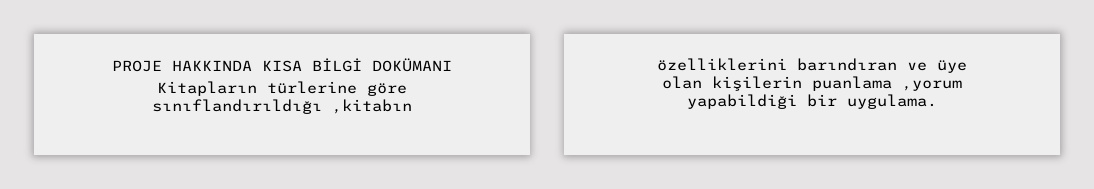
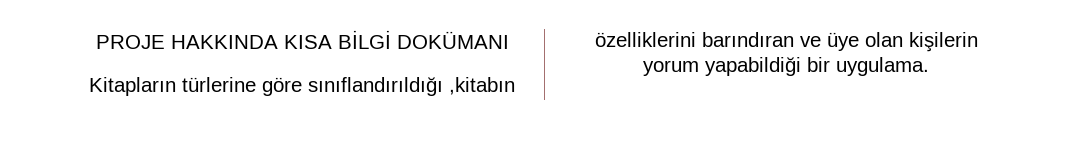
[812,76,962,91] puanlama ,yorum -> [643,60,699,76] yorum

